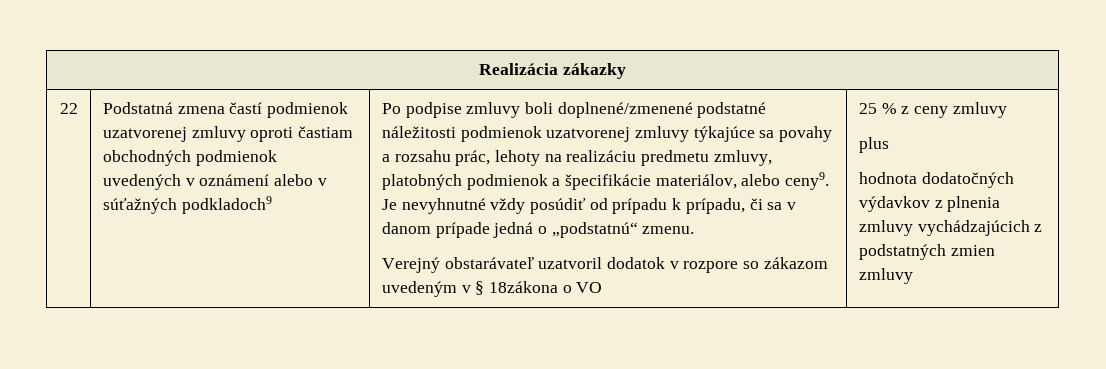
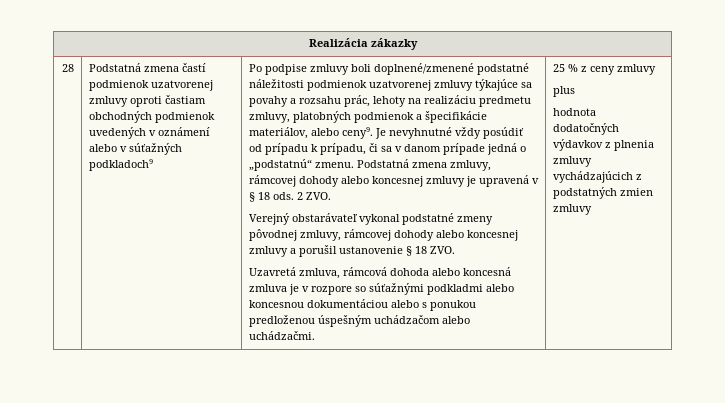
[59,103,78,114] 22 -> [61,64,74,72] 28
[381,257,828,273] [381,281,603,297] // Verejný obstarávateľ uzatvoril dodatok v rozpore so zákazom uvedeným v § 18zákona o VO -> [356,159,491,171] [248,175,539,187] [248,192,331,202] [248,213,493,225] [248,229,518,241] [248,245,455,257] [248,267,511,279] [248,283,514,295] [248,299,476,311] [248,315,470,327] [248,331,315,340] Podstatná zmena zmluvy, rámcovej dohody alebo koncesnej zmluvy je upravená v § 18 ods. 2 ZVO. // Verejný obstarávateľ vykonal podstatné zmeny pôvodnej zmluvy, rámcovej dohody alebo koncesnej zmluvy a porušil ustanovenie § 18 ZVO. // Uzavretá zmluva, rámcová dohoda alebo koncesná zmluva je v rozpore so súťažnými podkladmi alebo koncesnou dokumentáciou alebo s ponukou predloženou úspešným uchádzačom alebo uchádzačmi.

